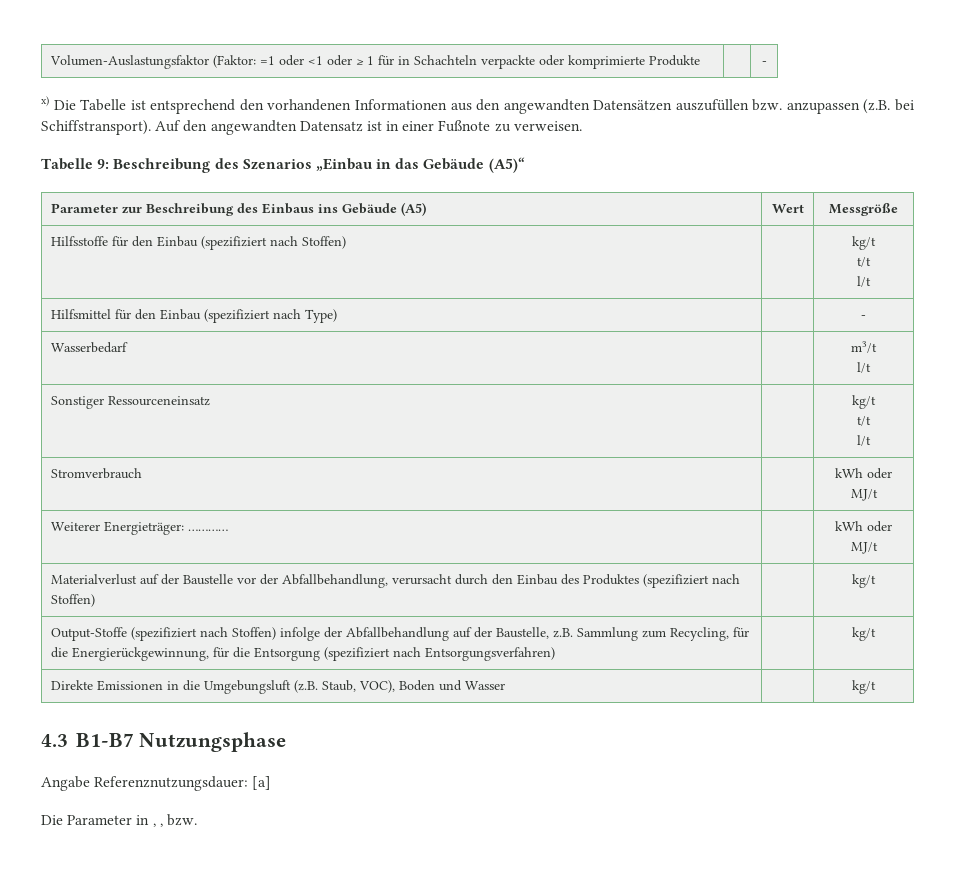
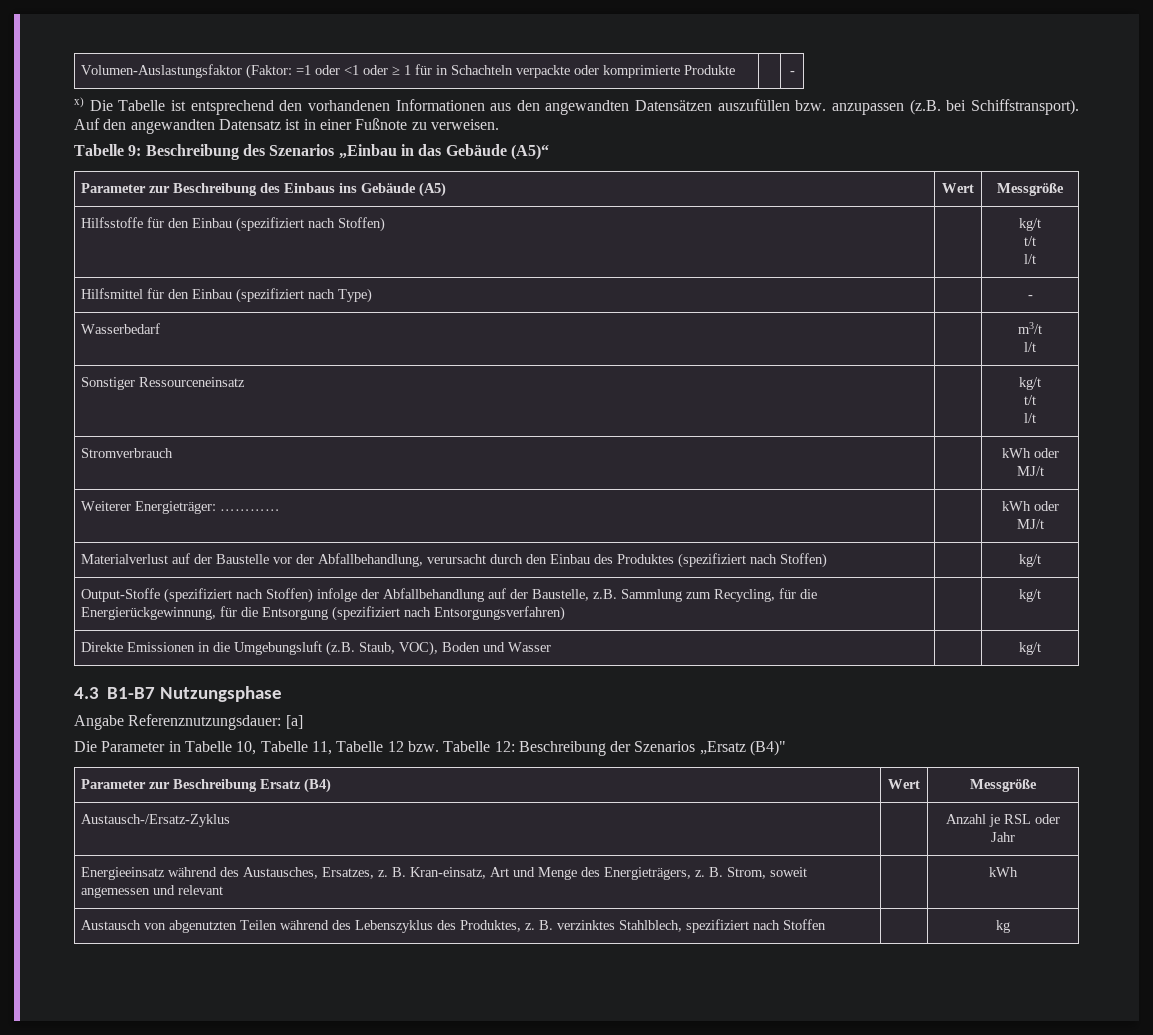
[152,814,197,827] , , bzw. -> [184,740,787,756] [81,778,332,793] [888,779,920,789] [970,779,1037,792] [81,814,231,827] [946,814,1060,827] [991,832,1015,842] [81,867,808,880] [81,885,224,898] [989,867,1018,877] [81,919,827,933] [996,920,1010,933] Tabelle 10, Tabelle 11, Tabelle 12 bzw. Tabelle 12: Beschreibung der Szenarios „Ersatz (B4)" // Parameter zur Beschreibung Ersatz (B4) | Wert | Messgröße // Austausch-/Ersatz-Zyklus | | Anzahl je RSL oder Jahr // Energieeinsatz während des Austausches, Ersatzes, z. B. Kran-einsatz, Art und Menge des Energieträgers, z. B. Strom, soweit angemessen und relevant | | kWh // Austausch von abgenutzten Teilen während des Lebenszyklus des Produktes, z. B. verzinktes Stahlblech, spezifiziert nach Stoffen | | kg

